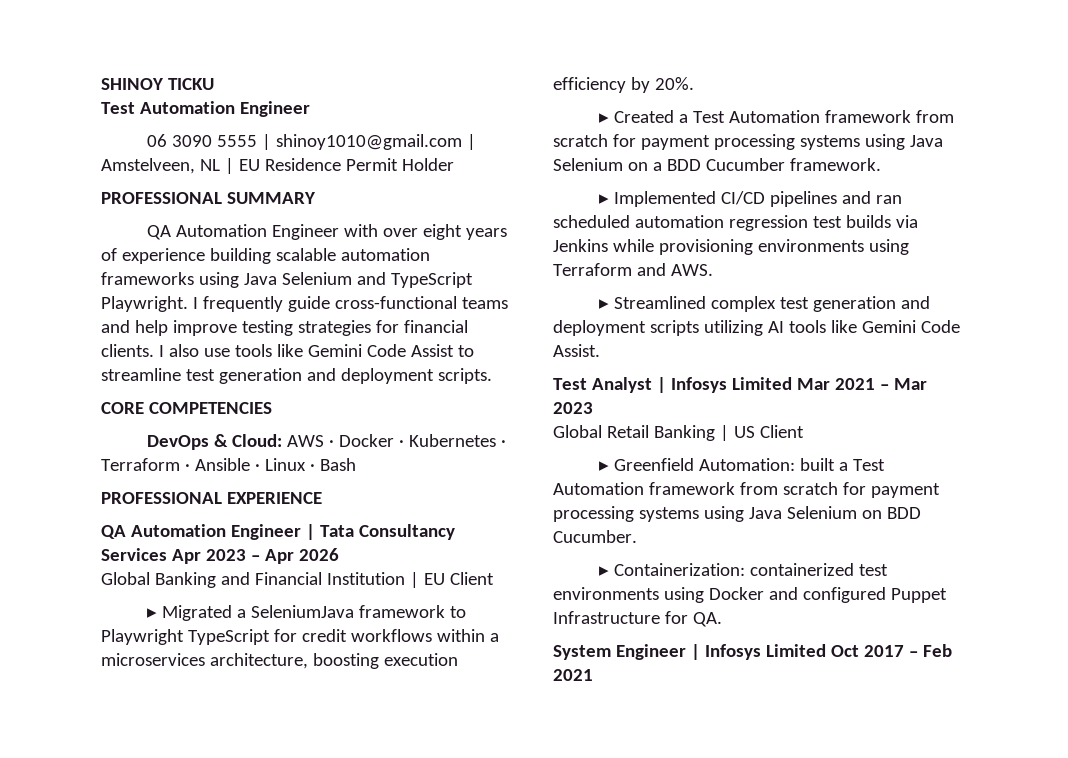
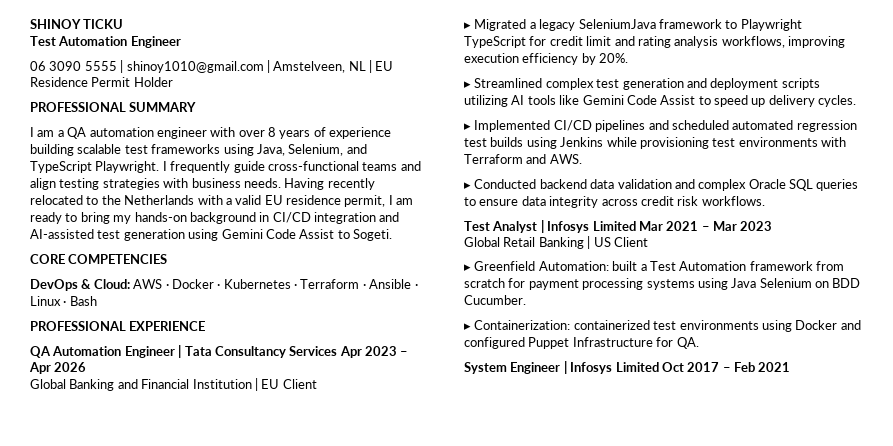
[146,224,339,240] QA Automation Engineer -> [30,127,207,139] I am a QA automation engineer
[422,224,462,240] eight -> [268,127,276,137] 8
[340,248,430,261] automation -> [124,145,148,154] test
[243,272,352,285] Java Selenium -> [256,144,344,156] Java, Selenium,
[134,320,468,336] [101,344,474,357] [101,368,492,384] help improve testing strategies for financial clients. I also use tools like Gemini Code Assist to streamline test generation and deployment scripts. -> [30,178,375,190] [30,195,414,207] [30,212,400,224] [30,229,392,241] align testing strategies with business needs. Having recently relocated to the Netherlands with a valid EU residence permit, I am ready to bring my hands-on background in CI/CD integration and AI-assisted test generation using Gemini Code Assist to Sogeti.
(246, 613) none -> [539,19,576,31] legacy
[350,629,499,642] [101,653,458,669] [553,77,694,93] [598,110,954,123] [553,134,943,150] [553,158,881,171] [598,191,902,207] [553,215,918,231] [553,239,909,255] [553,263,713,276] workflows within a microservices architecture, boosting execution efficiency by 20%. // ▸ Created a Test Automation framework from scratch for payment processing systems using Java Selenium on a BDD Cucumber framework. // ▸ Implemented CI/CD pipelines and ran scheduled automation regression test builds via Jenkins while provisioning environments using Terraform and AWS. -> [586,36,845,48] [464,53,629,65] limit and rating analysis workflows, improving execution efficiency by 20%.
[553,344,600,357] Assist. -> [660,95,857,107] [464,120,857,132] [464,137,846,149] [464,154,582,164] [464,179,859,191] [464,196,765,208] Assist to speed up delivery cycles. // ▸ Implemented CI/CD pipelines and scheduled automated regression test builds using Jenkins while provisioning test environments with Terraform and AWS. // ▸ Conducted backend data validation and complex Oracle SQL queries to ensure data integrity across credit risk workflows.

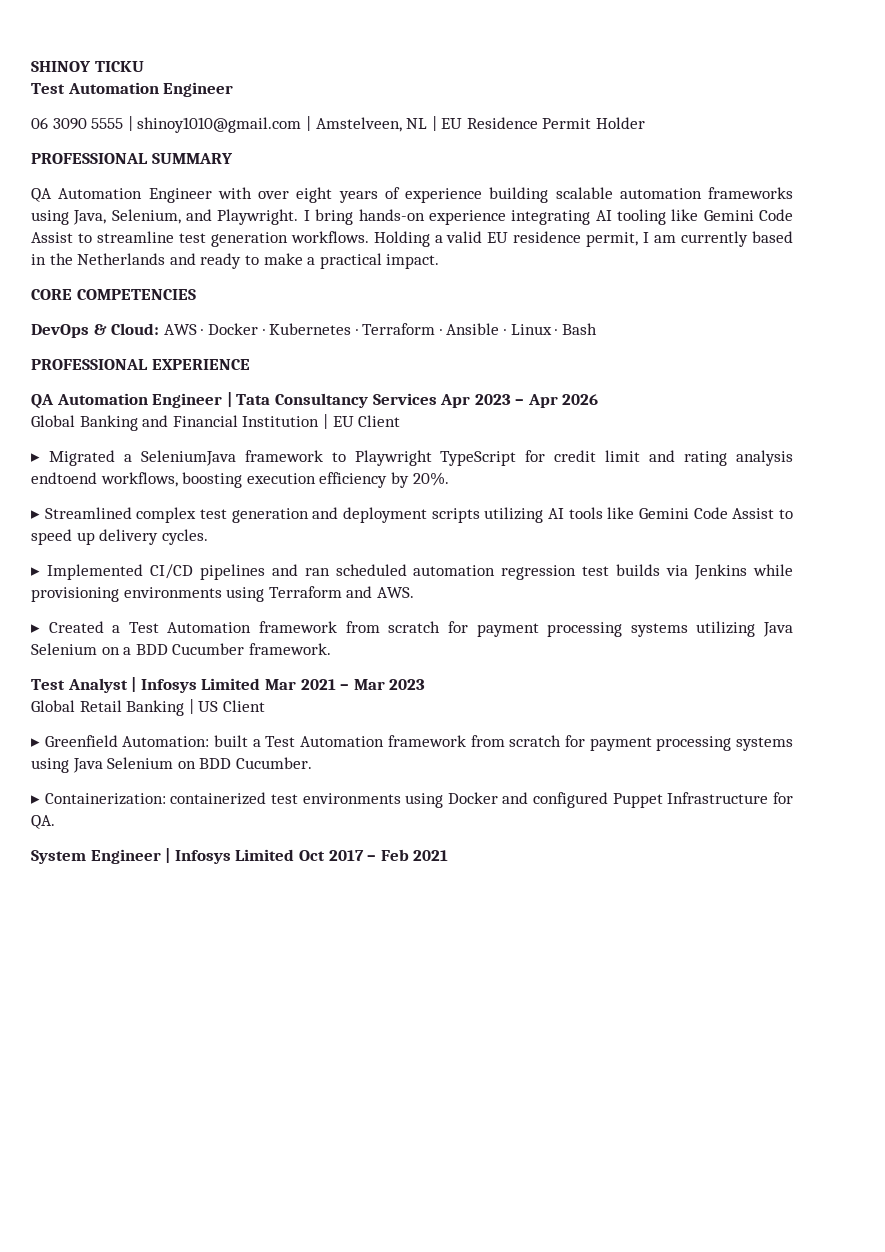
[30,127,207,139] I am a QA automation engineer -> [31,188,212,203] QA Automation Engineer
[268,127,276,137] 8 -> [296,187,333,203] eight
[124,145,148,154] test -> [619,188,702,199] automation
[30,161,92,173] TypeScript -> (213, 215) none
[170,161,421,173] [30,178,375,190] [30,195,223,205] frequently guide cross-functional teams and align testing strategies with business needs. Having recently relocated to the Netherlands with -> [315,209,793,225] [31,231,430,247] bring hands-on experience integrating AI tooling like Gemini Code Assist to streamline test generation workflows. Holding
[30,212,400,224] [30,229,392,241] ready to bring my hands-on background in CI/CD integration and AI-assisted test generation using Gemini Code Assist to Sogeti. -> [681,231,793,247] [31,253,440,269] currently based in the Netherlands and ready to make a practical impact.
[539,19,576,31] legacy -> (132, 458) none
[721,36,845,48] workflows, improving -> [31,472,243,488] endtoend workflows, boosting
[671,120,794,130] scheduled automated -> [304,564,496,576] ran scheduled automation
[526,137,557,149] using -> [666,565,689,576] via
[712,137,846,147] test environments with -> [123,587,265,602] environments using
[474,179,859,191] [464,196,765,208] Conducted backend data validation and complex Oracle SQL queries to ensure data integrity across credit risk workflows. -> [48,621,793,637] [31,643,331,655] Created a Test Automation framework from scratch for payment processing systems utilizing Java Selenium on a BDD Cucumber framework.

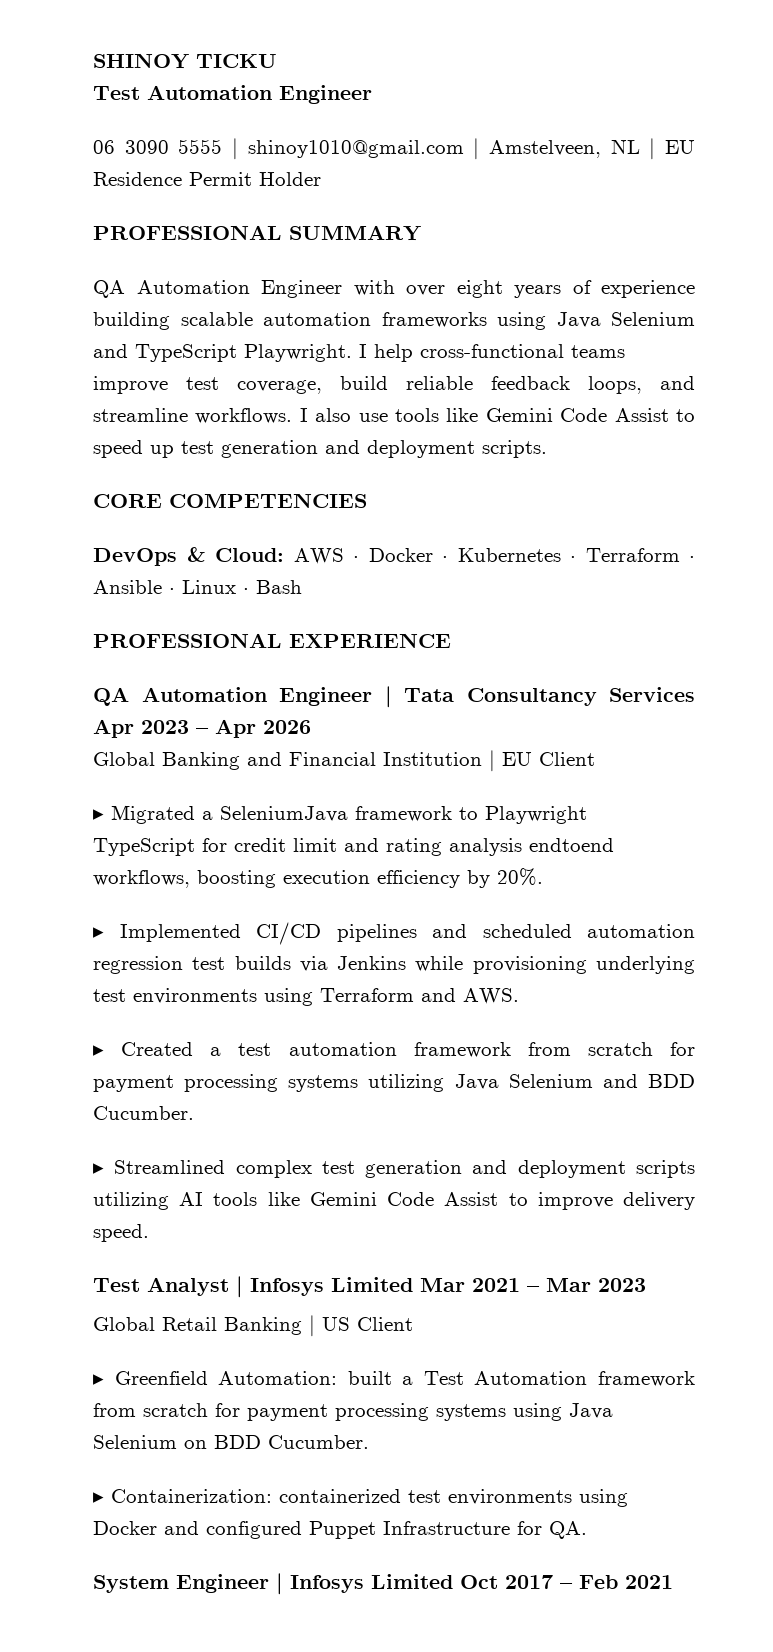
[73,209,793,225] [31,231,793,247] [31,253,440,269] Java, Selenium, and Playwright. I bring hands-on experience integrating AI tooling like Gemini Code Assist to streamline test generation workflows. Holding a valid EU residence permit, I am currently based in the Netherlands and ready to make a practical impact. -> [556,312,695,328] [93,344,625,362] [93,376,695,394] [93,408,695,424] [93,440,547,458] Java Selenium and TypeScript Playwright. I help cross-functional teams improve test coverage, build reliable feedback loops, and streamline workflows. I also use tools like Gemini Code Assist to speed up test generation and deployment scripts.
(449, 479) none -> [93,922,695,945] [93,956,695,974] [93,988,519,1006] [93,1042,695,1058] [93,1074,695,1092] [93,1106,194,1120] // ▸ Implemented CI/CD pipelines and scheduled automation regression test builds via Jenkins while provisioning underlying test environments using Terraform and AWS. // ▸ Created a test automation framework from scratch for payment processing systems utilizing Java Selenium and BDD Cucumber.
[31,529,208,545] [31,564,793,580] [31,586,414,602] [31,621,793,637] [31,643,331,655] speed up delivery cycles. // ▸ Implemented CI/CD pipelines and ran scheduled automation regression test builds via Jenkins while provisioning environments using Terraform and AWS. // ▸ Created a Test Automation framework from scratch for payment processing systems utilizing Java Selenium on a BDD Cucumber framework. -> [537,1192,695,1210] [93,1224,149,1242] improve delivery speed.

